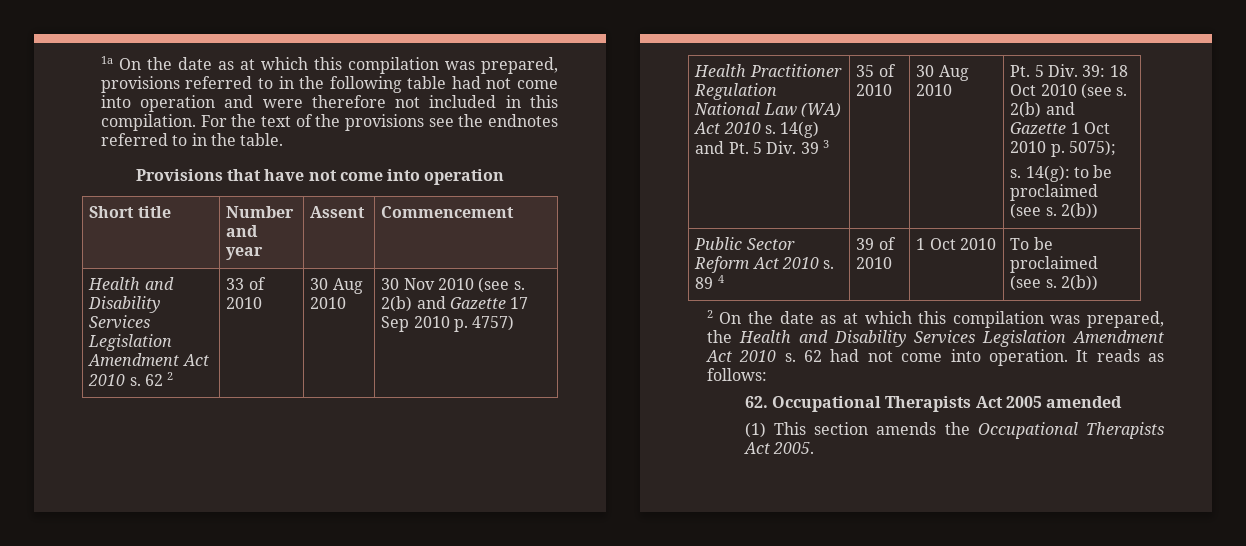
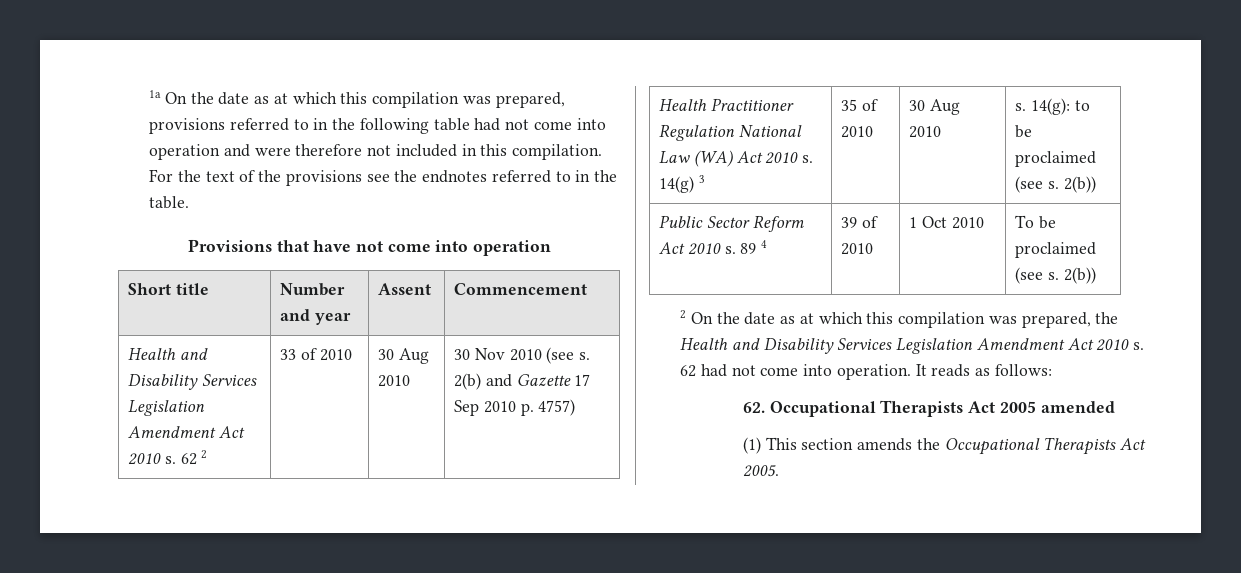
[695,141,819,154] and Pt. 5 Div. 39 -> (695, 184) none
[1010,64,1128,77] [1010,83,1128,99] [1010,102,1075,118] [1010,122,1111,134] [1010,140,1117,157] Pt. 5 Div. 39: 18 Oct 2010 (see s. 2(b) and Gazette 1 Oct 2010 p. 5075); // -> (942, 132) none

